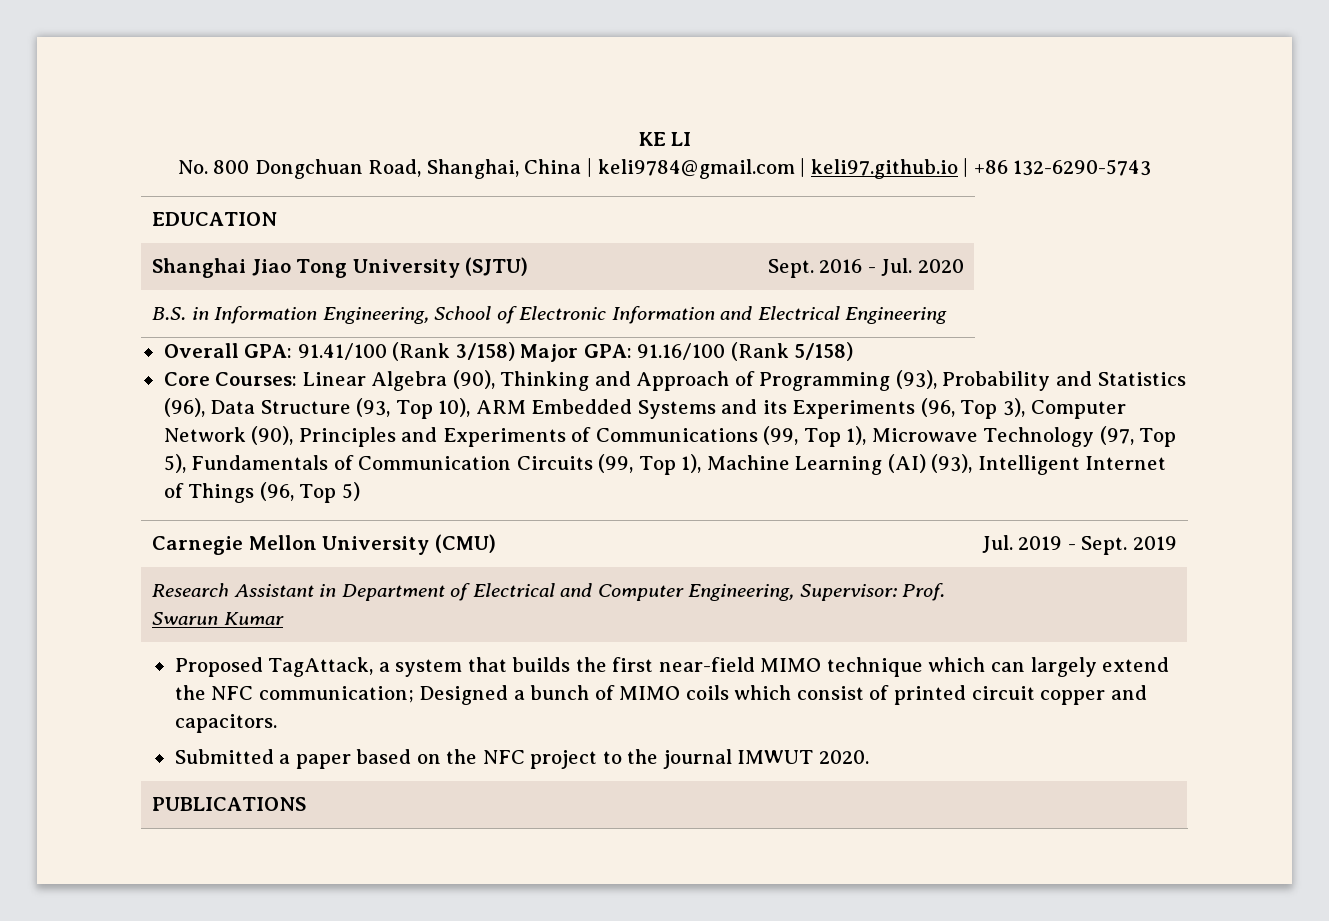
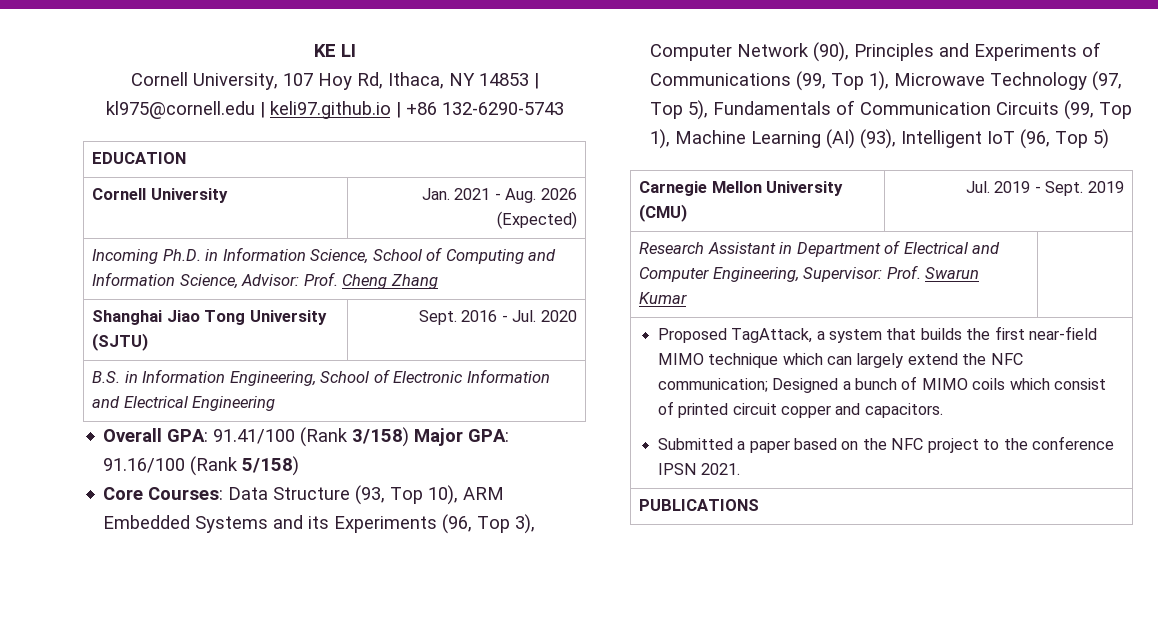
[177,158,795,179] No. 800 Dongchuan Road, Shanghai, China | keli9784@gmail.com -> [130,72,539,90] [105,101,255,119] Cornell University, 107 Hoy Rd, Ithaca, NY 14853 | kl975@cornell.edu
(278, 219) none -> [92,188,228,203] [421,188,577,203] [496,211,577,229] [92,247,557,264] [92,272,438,289] // Cornell University | Jan. 2021 - Aug. 2026 (Expected) // Incoming Ph.D. in Information Science, School of Computing and Information Science, Advisor: Prof. Cheng Zhang
[302,370,1186,391] [163,398,205,417] Linear Algebra (90), Thinking and Approach of Programming (93), Probability and Statistics (96), -> (224, 493) none
[1085,456,1167,470] [163,483,255,503] Internet of Things -> [987,131,1016,144] IoT
[662,749,870,769] journal IMWUT 2020. -> [1032,436,1115,450] [657,463,741,475] conference IPSN 2021.

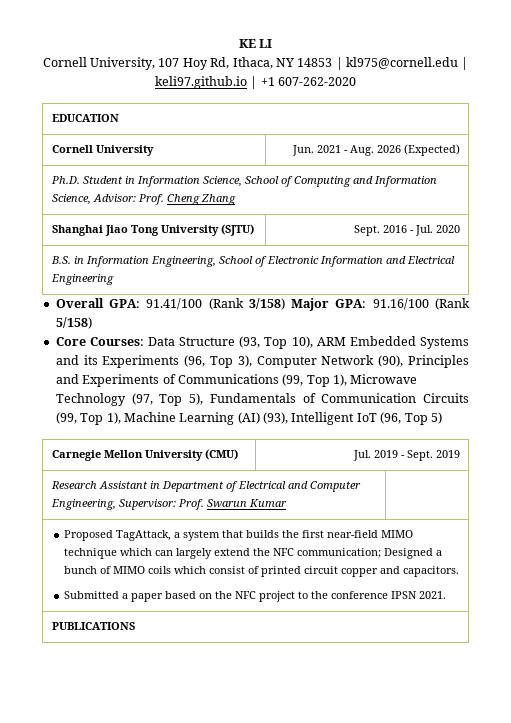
[405,102,564,115] +86 132-6290-5743 -> [260,77,357,86] +1 607-262-2020
[421,188,450,200] Jan. -> [291,145,314,156] Jun.
[92,249,201,264] Incoming Ph.D. -> [50,176,123,184] Ph.D. Student

